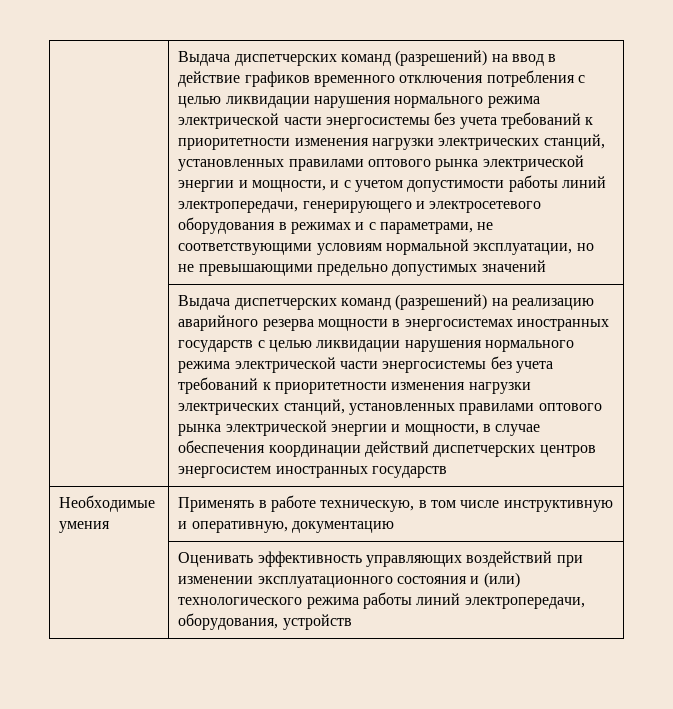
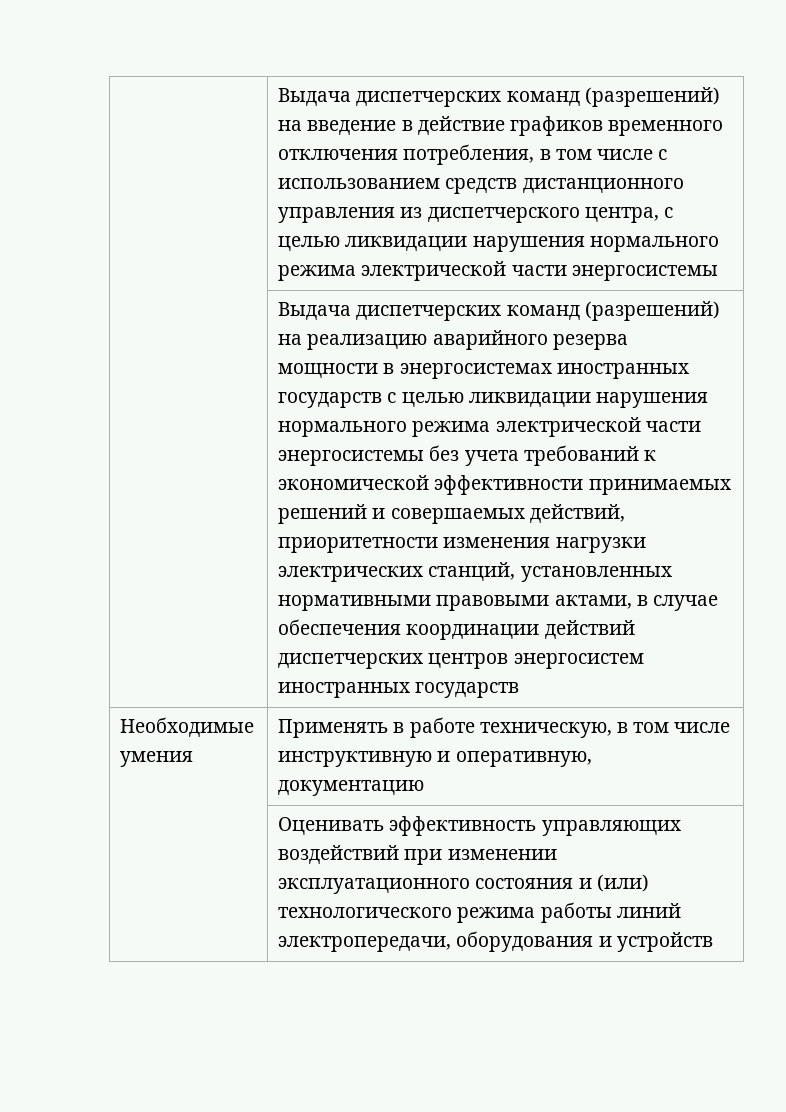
[178,50,544,66] | Выдача диспетчерских команд (разрешений) на ввод -> [278,87,720,107] [278,120,397,135] | Выдача диспетчерских команд (разрешений) на введение
[486,70,585,87] [178,96,540,108] [178,112,594,129] [178,134,605,150] [178,155,584,171] [178,175,606,192] [178,201,542,213] [178,217,494,234] [178,239,594,255] [178,260,546,276] потребления с целью ликвидации нарушения нормального режима электрической части энергосистемы без учета требований к приоритетности изменения нагрузки электрических станций, установленных правилами оптового рынка электрической энергии и мощности, и с учетом допустимости работы линий электропередачи, генерирующего и электросетевого оборудования в режимах и с параметрами, не соответствующими условиям нормальной эксплуатации, но не превышающими предельно допустимых значений -> [403,144,667,165] [278,178,684,194] [278,207,673,223] [278,236,719,252] [278,261,718,281] потребления, в том числе с использованием средств дистанционного управления из диспетчерского центра, с целью ликвидации нарушения нормального режима электрической части энергосистемы
[275,382,531,394] [178,399,602,415] [178,420,479,436] приоритетности изменения нагрузки электрических станций, установленных правилами оптового рынка электрической энергии и мощности, -> [278,475,731,495] [278,504,625,524] [278,537,646,553] [278,562,672,582] [278,595,632,611] экономической эффективности принимаемых решений и совершаемых действий, приоритетности изменения нагрузки электрических станций, установленных нормативными правовыми актами,
[178,613,279,630] оборудования, -> [456,931,612,952] оборудования и

